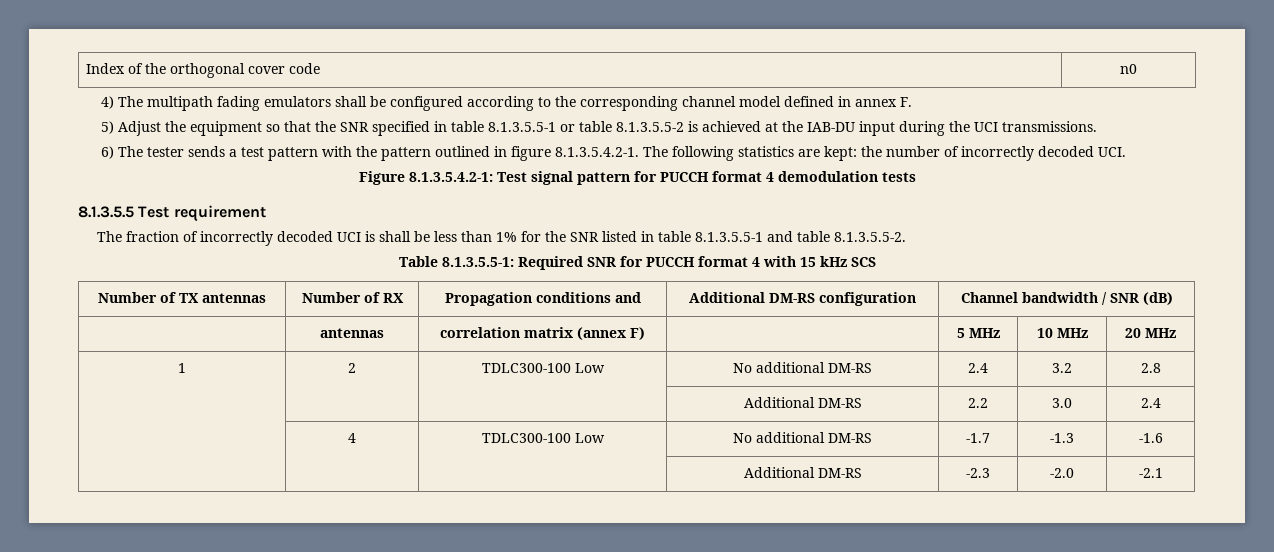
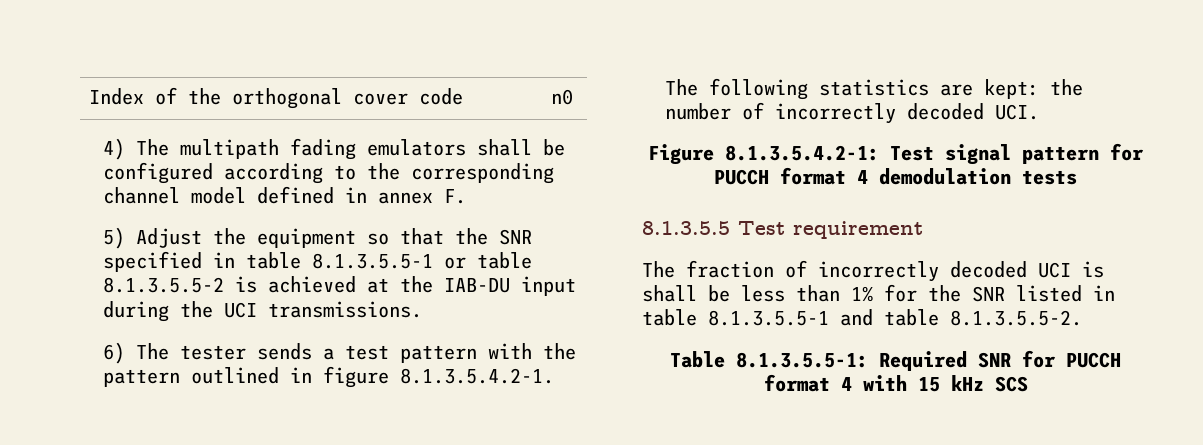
[98,292,266,303] [301,292,404,303] [444,292,641,306] [689,292,916,306] [960,292,1173,305] [320,328,384,338] [440,327,645,340] [956,328,1000,338] [1036,328,1088,338] [1125,328,1176,338] [178,363,186,373] [348,363,356,373] [481,363,605,373] [733,362,872,373] [968,363,988,373] [1052,363,1072,373] [1140,363,1161,373] [743,397,862,408] [968,398,988,408] [1052,398,1072,408] [1140,398,1161,408] [348,433,356,443] [481,433,605,443] [733,432,872,443] [966,433,990,443] [1050,433,1074,443] [1138,433,1163,443] [743,467,862,478] [966,468,990,478] [1050,468,1074,478] [1138,468,1163,478] // Number of TX antennas | Number of RX | Propagation conditions and | Additional DM-RS configuration | Channel bandwidth / SNR (dB) // | antennas | correlation matrix (annex F) | | 5 MHz | 10 MHz | 20 MHz // 1 | 2 | TDLC300-100 Low | No additional DM-RS | 2.4 | 3.2 | 2.8 // | | | Additional DM-RS | 2.2 | 3.0 | 2.4 // | 4 | TDLC300-100 Low | No additional DM-RS | -1.7 | -1.3 | -1.6 // | | | Additional DM-RS | -2.3 | -2.0 | -2.1 -> (1028, 384) none

